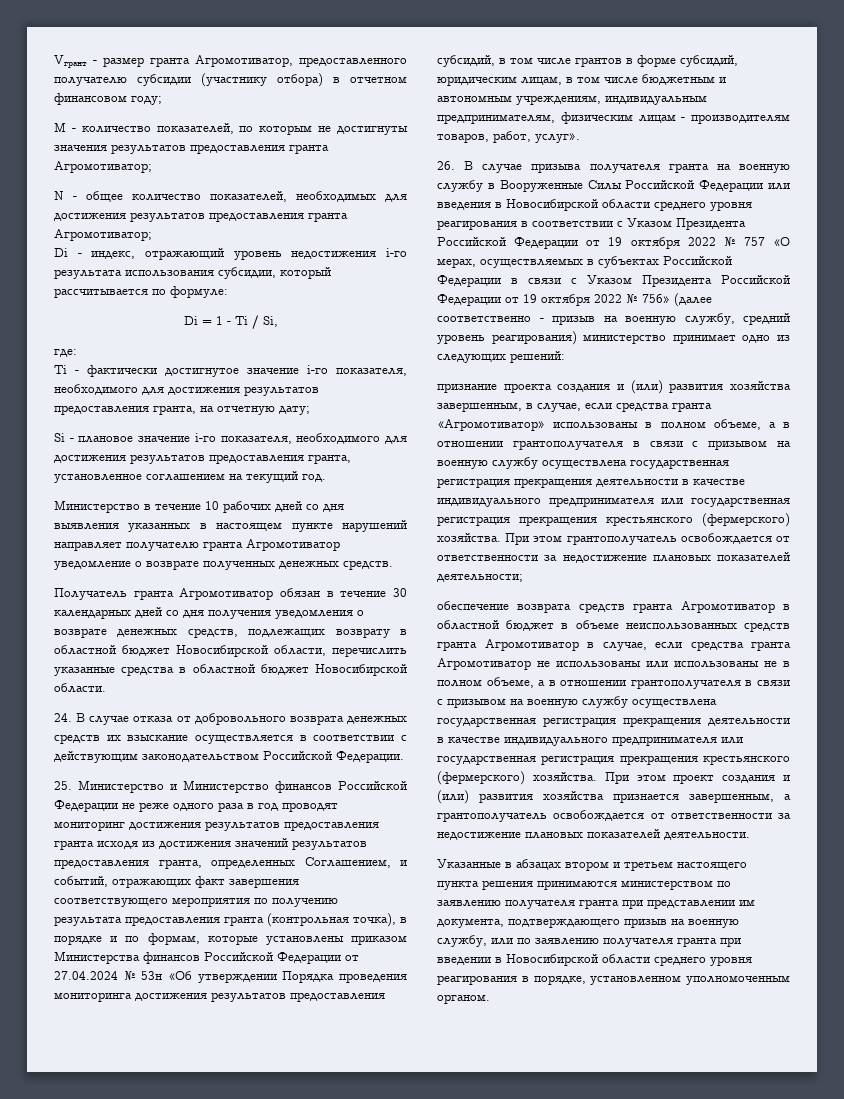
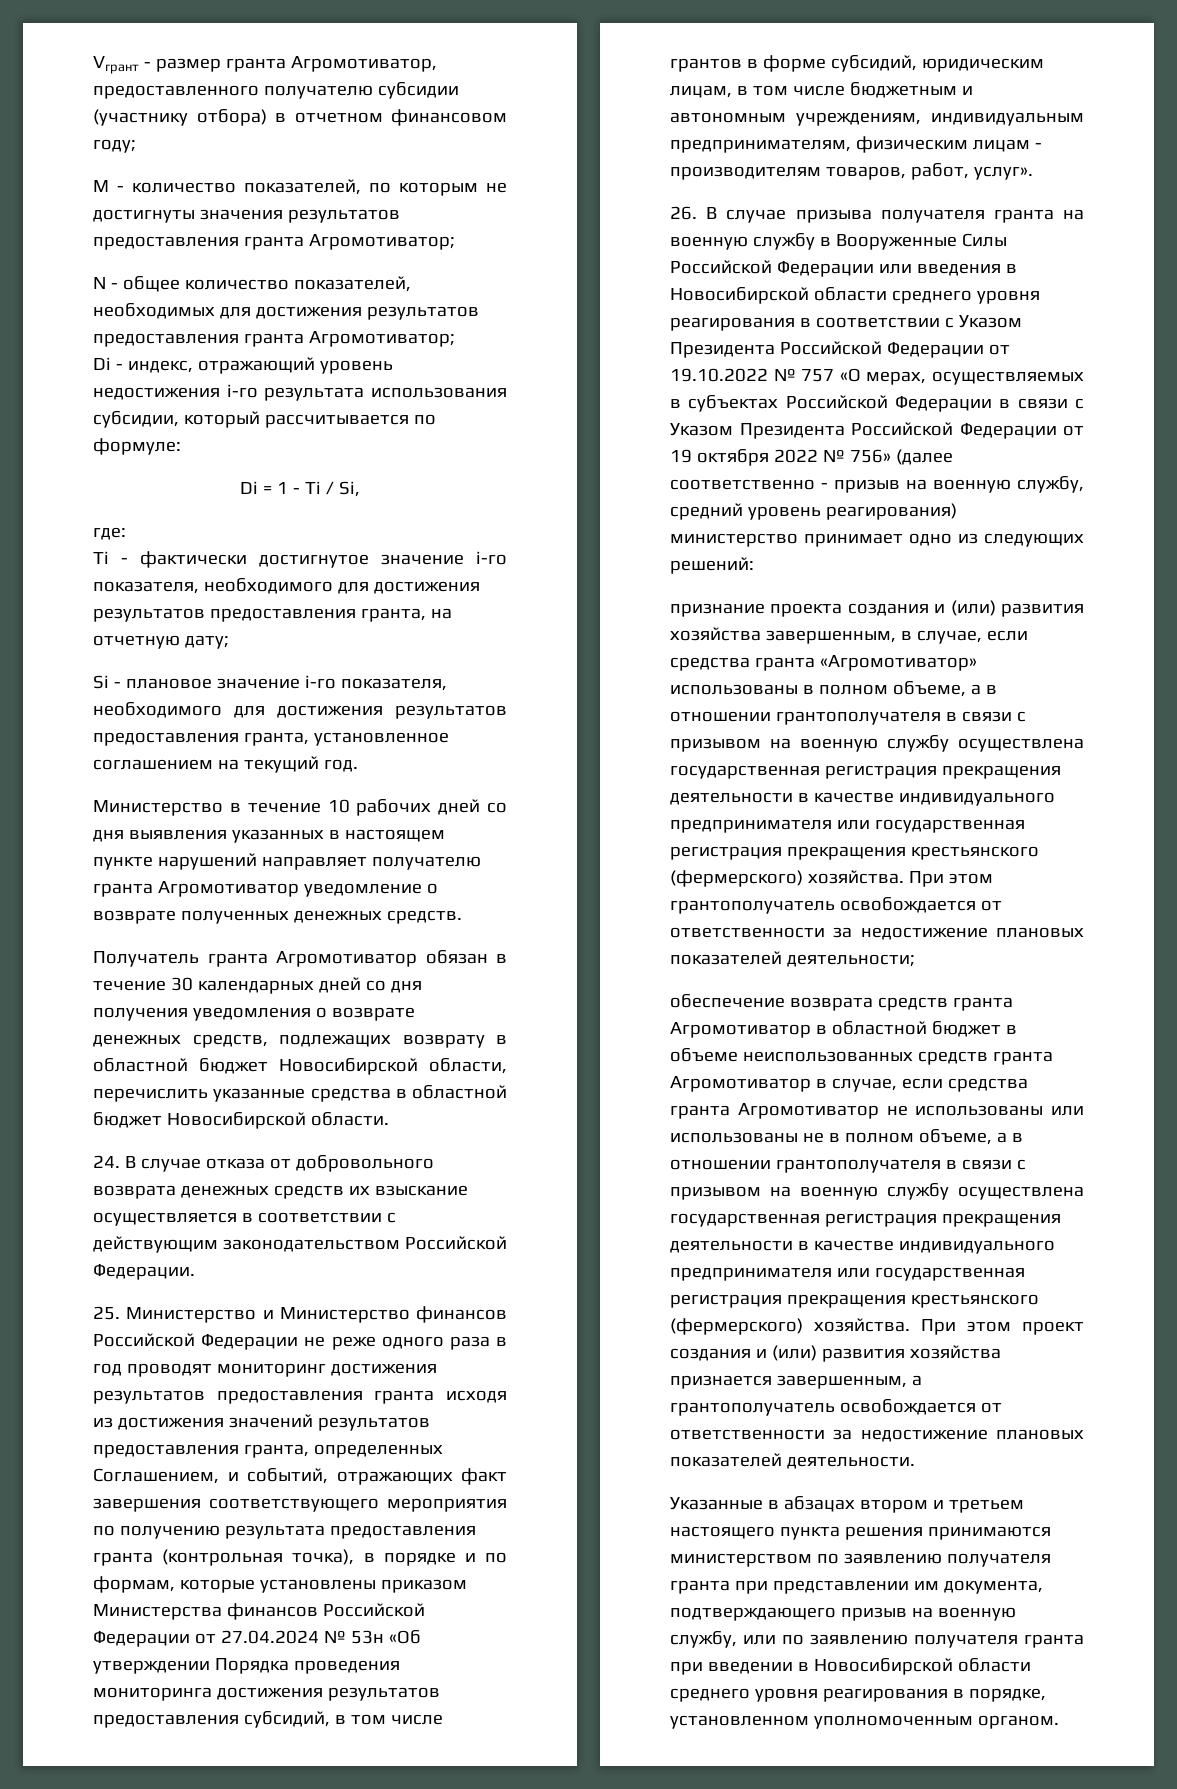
[608,237,716,249] 19 октября 2022 -> [670,368,768,382] 19.10.2022

